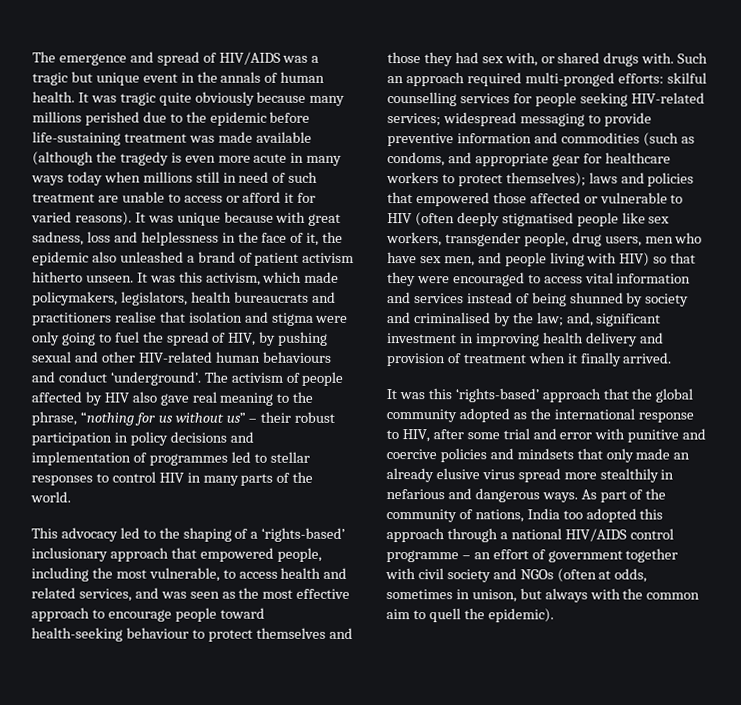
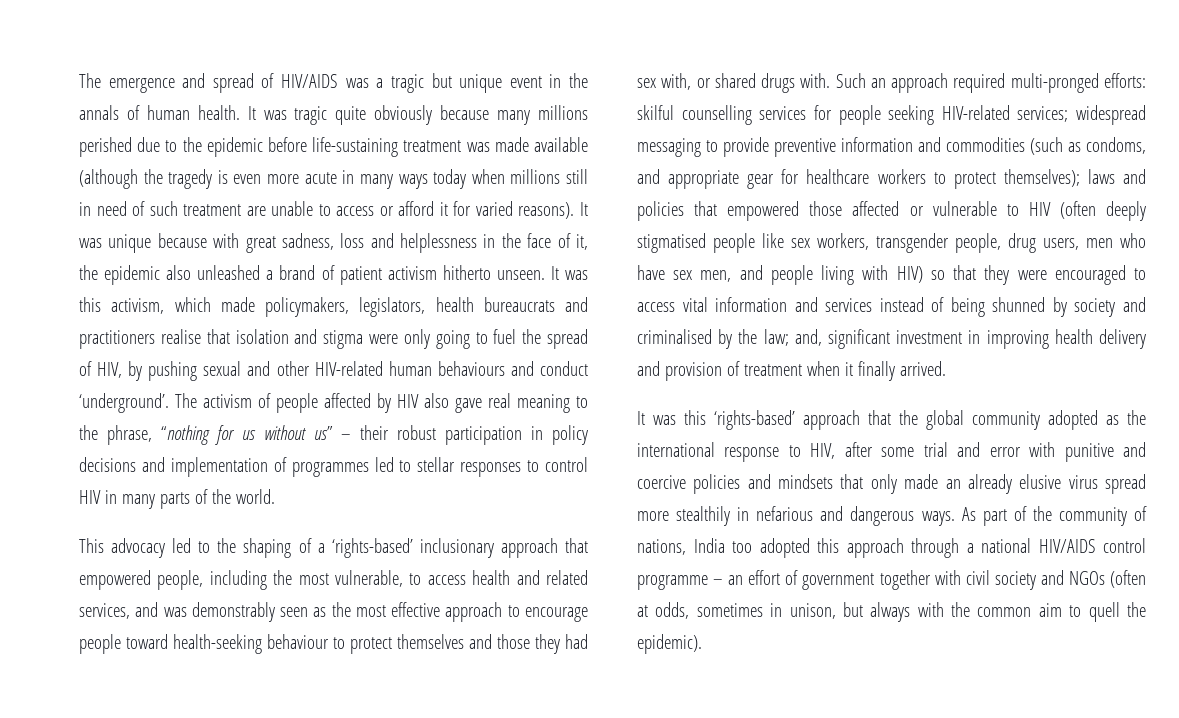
(187, 595) none -> [191,602,275,622] demonstrably

